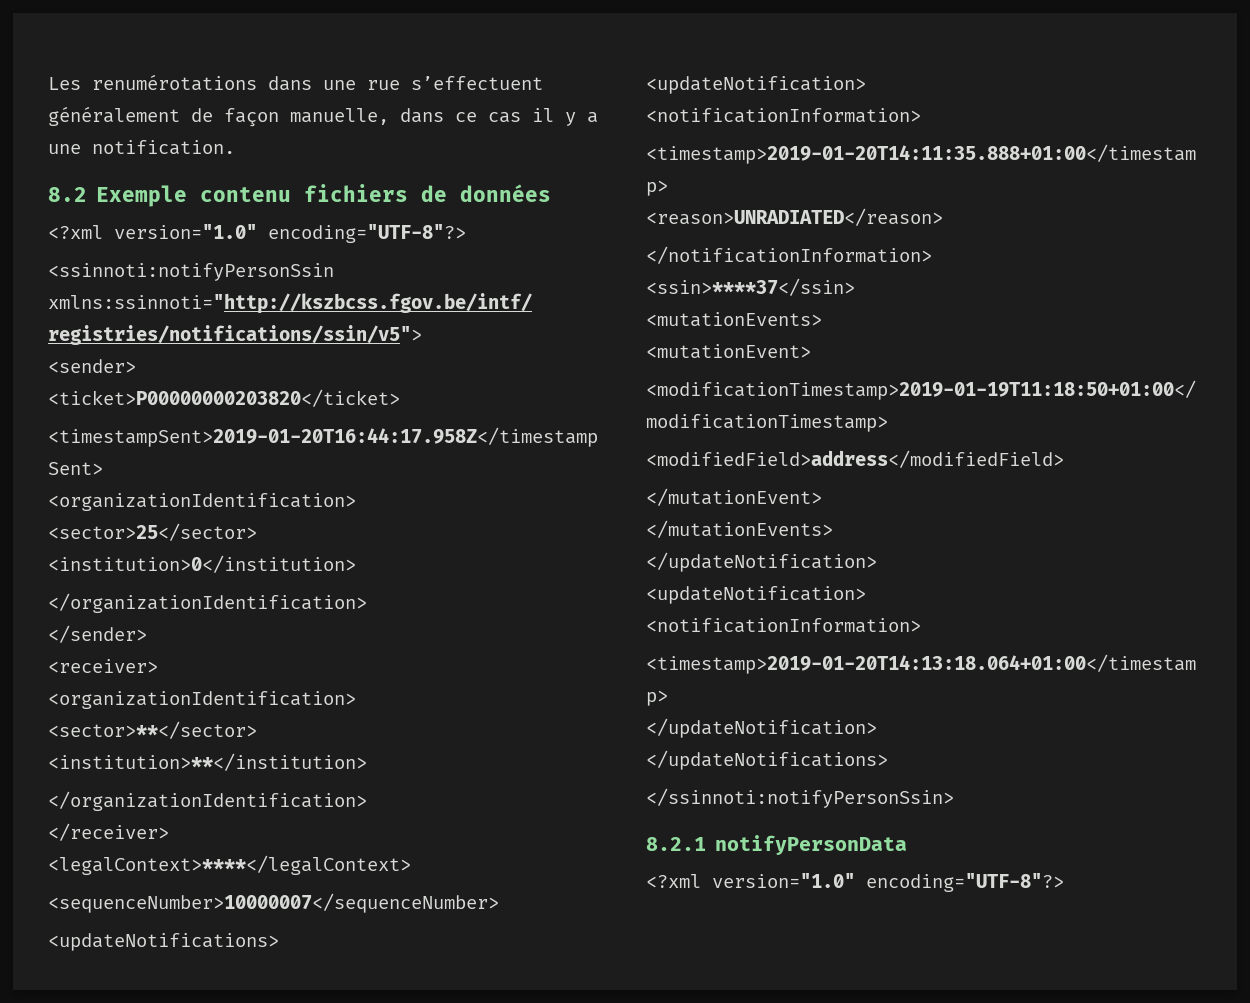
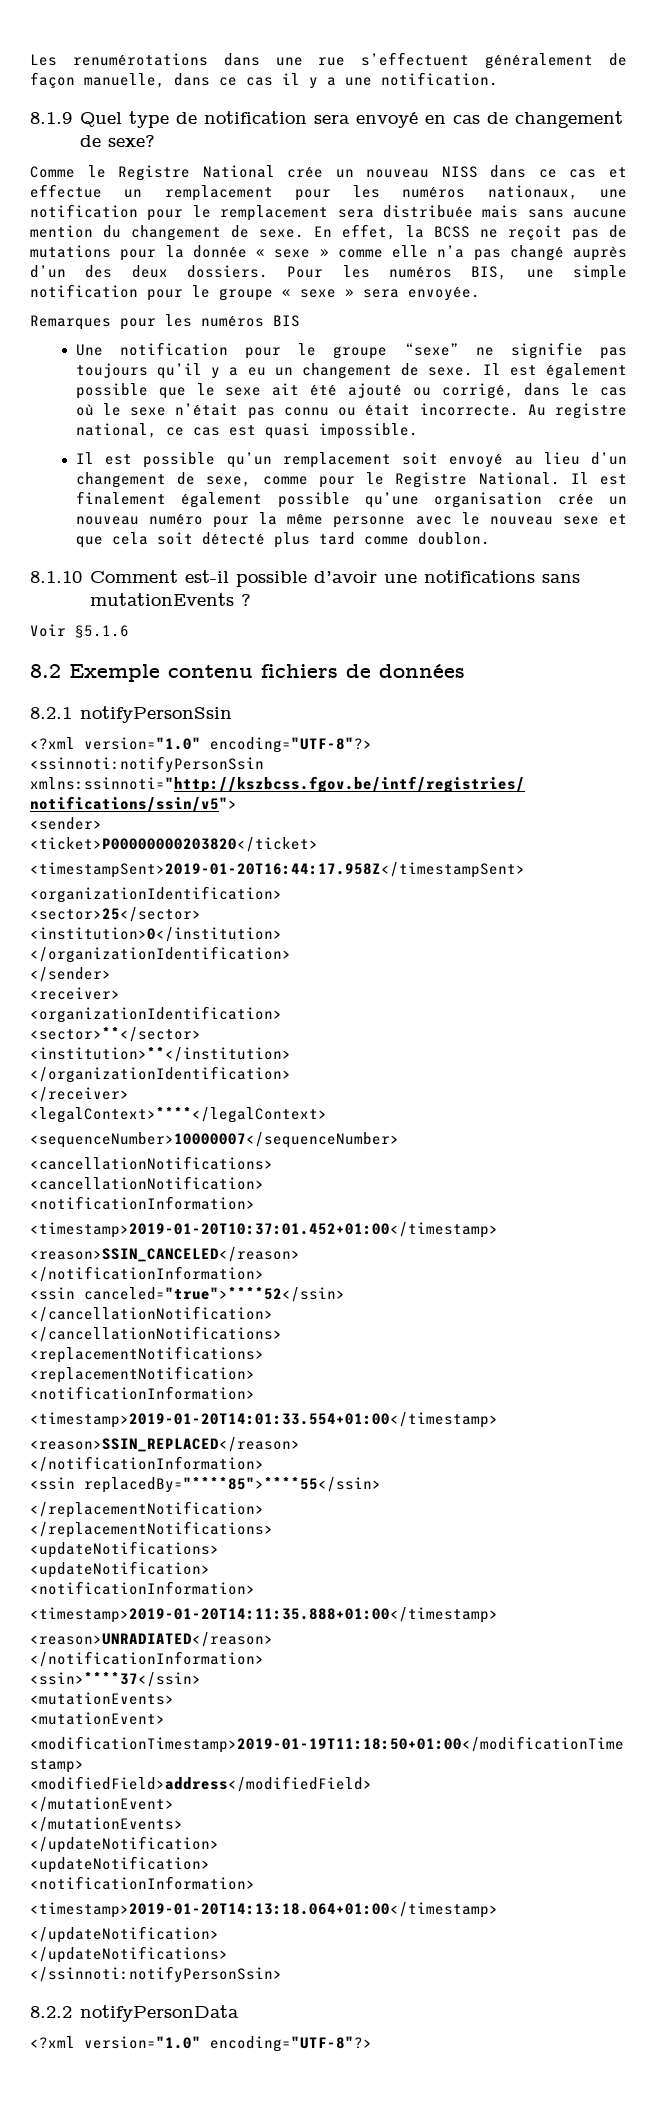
(235, 147) none -> [30,111,623,128] [79,135,155,147] [30,165,627,181] [30,184,627,201] [30,204,627,221] [30,224,627,241] [30,245,627,261] [30,265,627,281] [30,284,480,301] [30,314,300,330] [75,342,627,359] [75,363,628,379] [75,383,627,399] [75,403,628,419] [75,423,418,439] [75,452,627,468] [75,472,627,488] [75,491,627,508] [75,512,627,528] [75,532,490,548] [30,570,580,587] [89,593,251,606] [30,624,129,638] // 8.1.9 Quel type de notification sera envoyé en cas de changement de sexe? // Comme le Registre National crée un nouveau NISS dans ce cas et effectue un remplacement pour les numéros nationaux, une notification pour le remplacement sera distribuée mais sans aucune mention du changement de sexe. En effet, la BCSS ne reçoit pas de mutations pour la donnée « sexe » comme elle n’a pas changé auprès d’un des deux dossiers. Pour les numéros BIS, une simple notification pour le groupe « sexe » sera envoyée. // Remarques pour les numéros BIS // Une notification pour le groupe “sexe” ne signifie pas toujours qu’il y a eu un changement de sexe. Il est également possible que le sexe ait été ajouté ou corrigé, dans le cas où le sexe n’était pas connu ou était incorrecte. Au registre national, ce cas est quasi impossible. // Il est possible qu’un remplacement soit envoyé au lieu d’un changement de sexe, comme pour le Registre National. Il est finalement également possible qu’une organisation crée un nouveau numéro pour la même personne avec le nouveau sexe et que cela soit détecté plus tard comme doublon. // 8.1.10 Comment est-il possible d’avoir une notifications sans mutationEvents ? // Voir §5.1.6
(552, 193) none -> [30,706,232,723] // 8.2.1 notifyPersonSsin
(499, 903) none -> [30,1156,273,1170] [30,1176,264,1190] [30,1196,255,1210] [30,1222,498,1238] [30,1247,300,1262] [30,1266,264,1282] [30,1287,345,1302] [30,1306,273,1322] [30,1326,282,1342] [30,1346,264,1363] [30,1366,255,1383] [30,1386,255,1400] [30,1412,498,1428] [30,1437,300,1452] [30,1456,264,1472] [30,1477,381,1493] [30,1501,264,1518] [30,1521,273,1538] // <cancellationNotifications> // <cancellationNotification> // <notificationInformation> // <timestamp>2019-01-20T10:37:01.452+01:00</timestamp> // <reason>SSIN_CANCELED</reason> // </notificationInformation> // <ssin canceled="true">****52</ssin> // </cancellationNotification> // </cancellationNotifications> // <replacementNotifications> // <replacementNotification> // <notificationInformation> // <timestamp>2019-01-20T14:01:33.554+01:00</timestamp> // <reason>SSIN_REPLACED</reason> // </notificationInformation> // <ssin replacedBy="****85">****55</ssin> // </replacementNotification> // </replacementNotifications>
[646,837,706,851] 8.2.1 -> [30,2006,72,2018] 8.2.2

